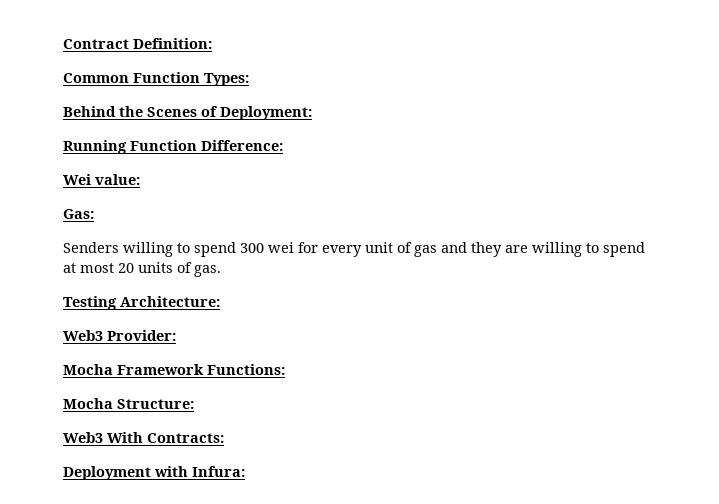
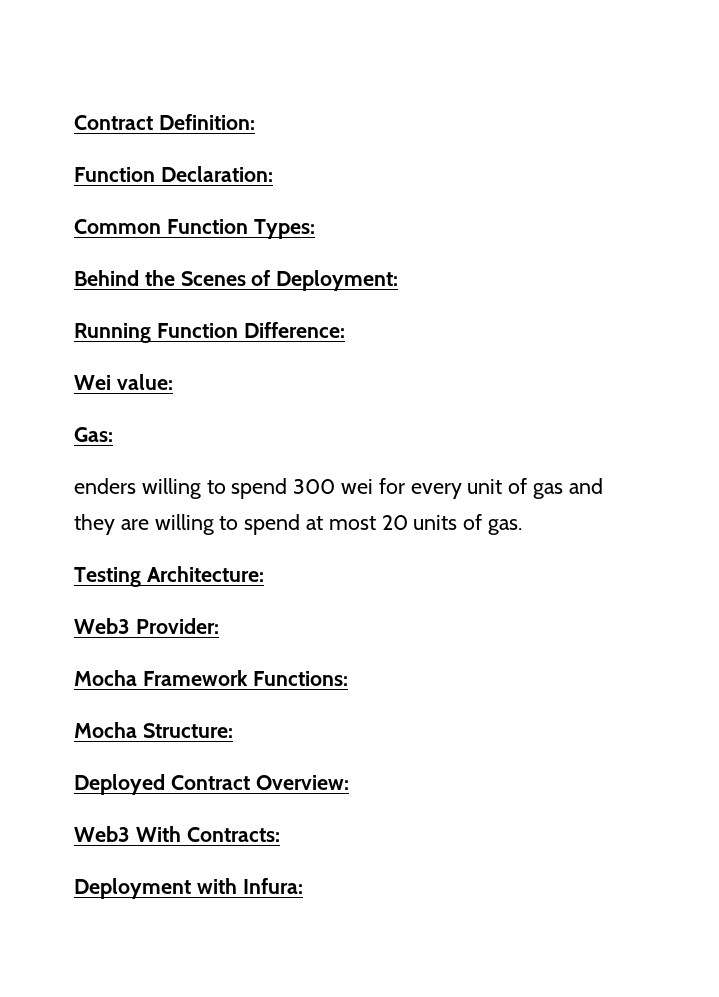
(212, 43) none -> [74,166,273,182] // Function Declaration:
[63,242,119,253] Senders -> [74,478,136,494] enders
(194, 404) none -> [74,774,349,795] // Deployed Contract Overview:

